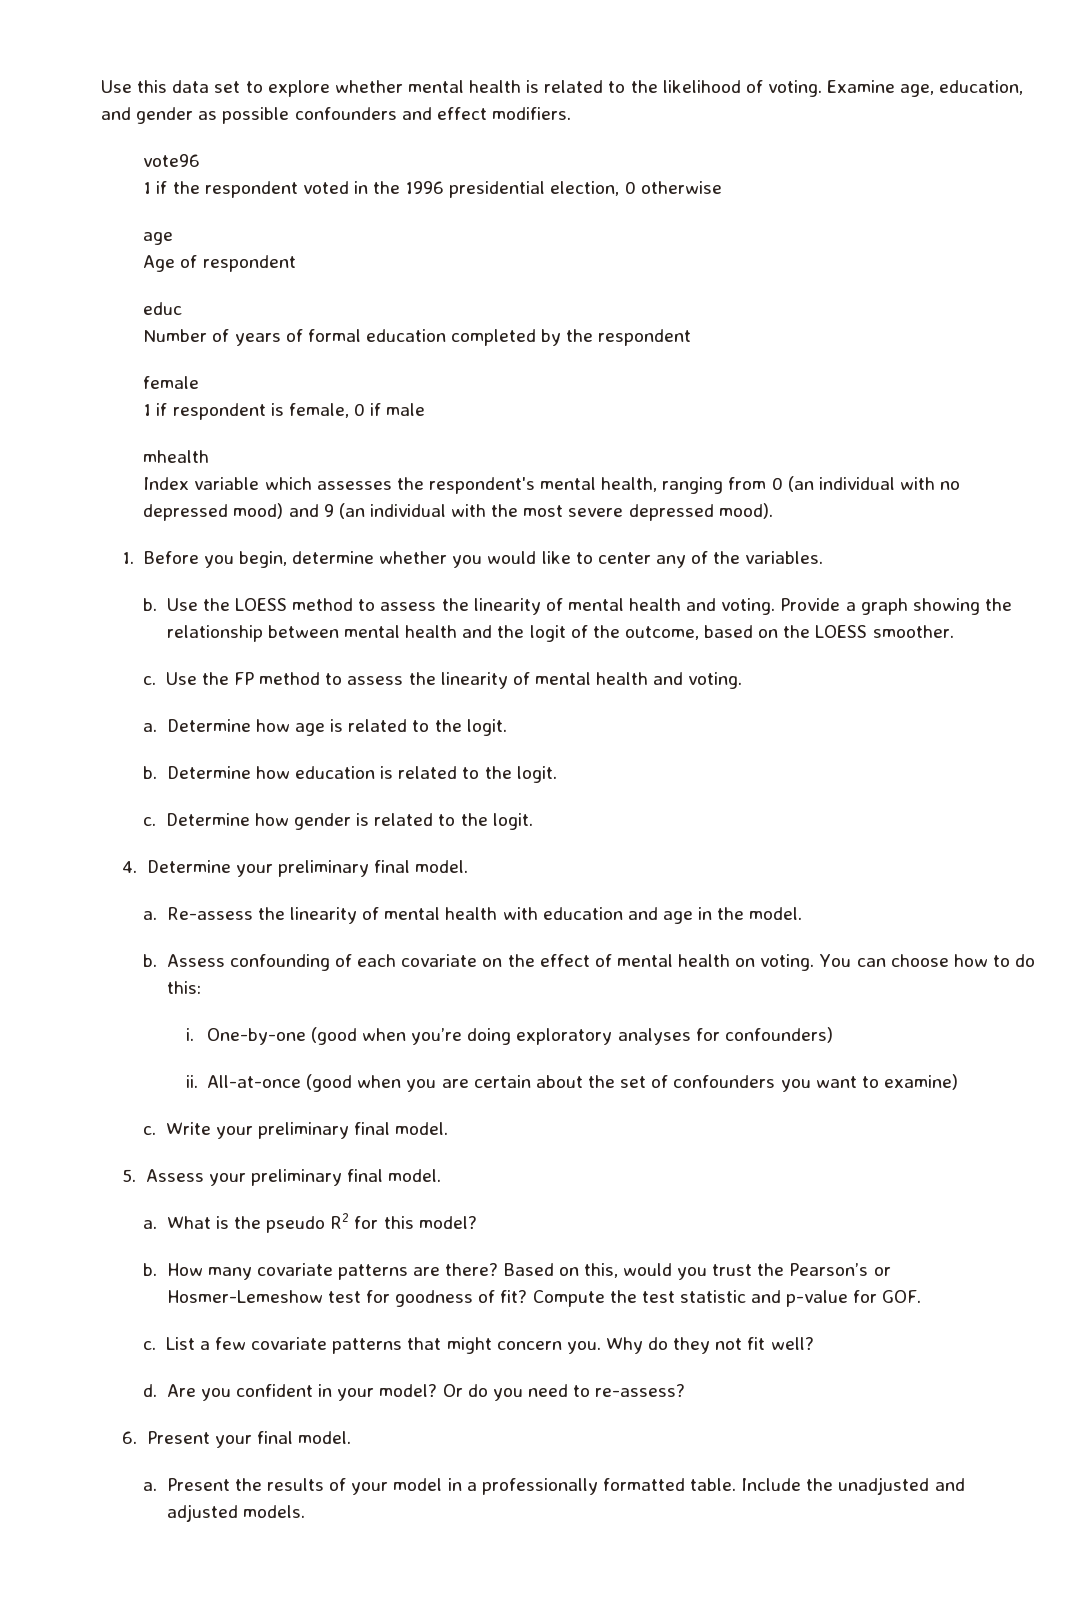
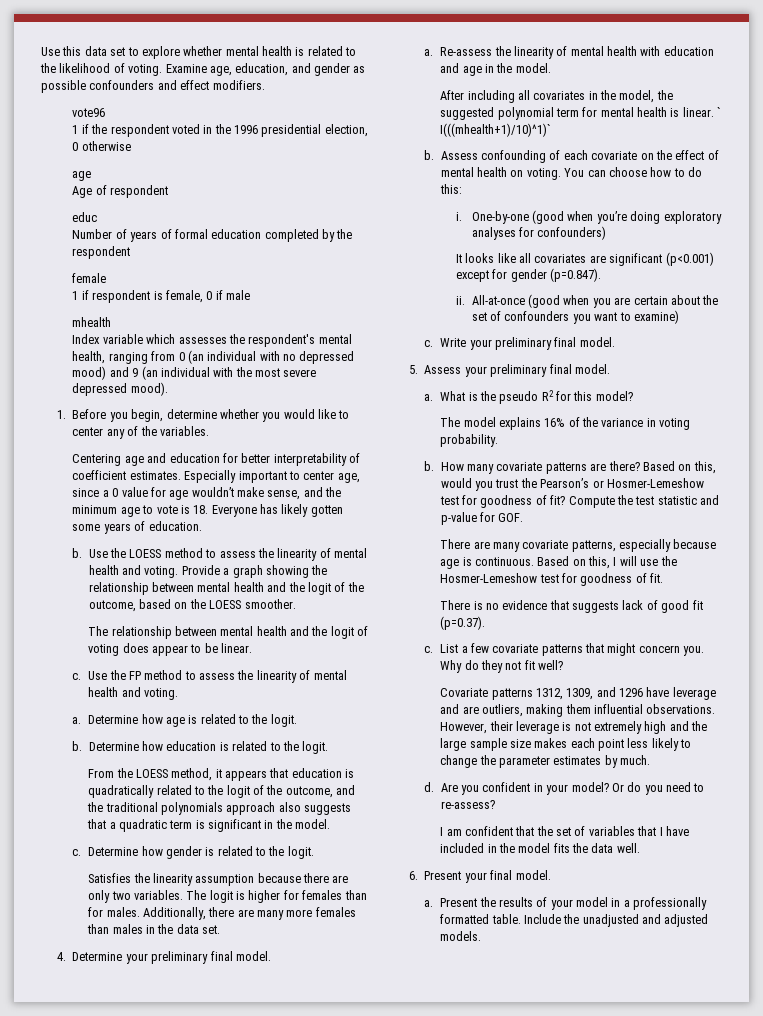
(824, 557) none -> [72,453,361,466] [72,470,360,483] [72,487,342,500] [72,504,343,517] [72,521,202,534] // Centering age and education for better interpretability of coefficient estimates. Especially important to center age, since a 0 value for age wouldn’t make sense, and the minimum age to vote is 18. Everyone has likely gotten some years of education.
(954, 631) none -> [88,626,369,639] [88,643,253,656] // The relationship between mental health and the logit of voting does appear to be linear.
(557, 774) none -> [88,768,355,781] [88,785,356,798] [87,802,352,815] [87,819,331,832] // From the LOESS method, it appears that education is quadratically related to the logit of the outcome, and the traditional polynomials approach also suggests that a quadratic term is significant in the model.
(533, 821) none -> [88,873,349,886] [88,890,367,903] [88,907,356,920] [87,924,221,934] // Satisfies the linearity assumption because there are only two variables. The logit is higher for females than for males. Additionally, there are many more females than males in the data set.
(803, 913) none -> [440,90,673,103] [440,107,722,120] [440,123,552,137] // After including all covariates in the model, the suggested polynomial term for mental health is linear. ` I(((mhealth+1)/10)^1)`
(833, 1035) none -> [455,252,714,266] [455,268,602,282] // It looks like all covariates are significant (p<0.001) except for gender (p=0.847).
(477, 1222) none -> [440,417,691,430] [440,434,499,447] // The model explains 16% of the variance in voting probability.
(922, 1296) none -> [440,539,717,552] [440,556,677,569] [440,573,664,586] [440,600,703,613] [440,616,486,630] // There are many covariate patterns, especially because age is continuous. Based on this, I will use the Hosmer-Lemeshow test for goodness of fit. // There is no evidence that suggests lack of good fit (p=0.37).
(814, 1343) none -> [440,687,716,700] [440,704,716,717] [440,721,708,734] [440,738,692,751] [440,755,651,768] // Covariate patterns 1312, 1309, and 1296 have leverage and are outliers, making them influential observations. However, their leverage is not extremely high and the large sample size makes each point less likely to change the parameter estimates by much.
(686, 1390) none -> [440,826,689,836] [440,843,640,853] // I am confident that the set of variables that I have included in the model fits the data well.

